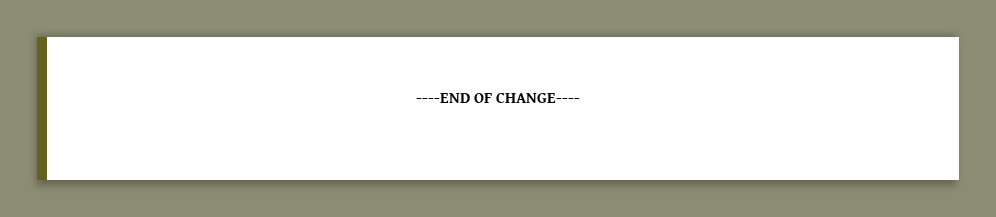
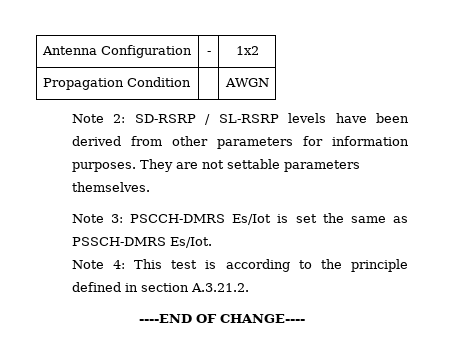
(415, 98) none -> [41,45,192,58] [206,51,211,55] [235,46,259,55] [42,77,191,90] [224,78,269,87] [71,113,409,125] [71,136,409,149] [71,159,360,172] [71,182,150,192] [71,213,408,225] [71,237,212,248] [71,259,408,272] [71,282,249,292] Antenna Configuration | - | 1x2 // Propagation Condition | | AWGN // Note 2: SD-RSRP / SL-RSRP levels have been derived from other parameters for information purposes. They are not settable parameters themselves. // Note 3: PSCCH-DMRS Es/Iot is set the same as PSSCH-DMRS Es/Iot. // Note 4: This test is according to the principle defined in section A.3.21.2. //

